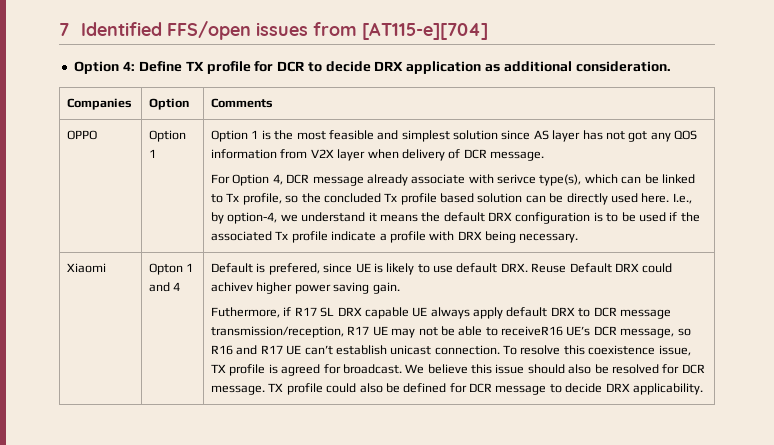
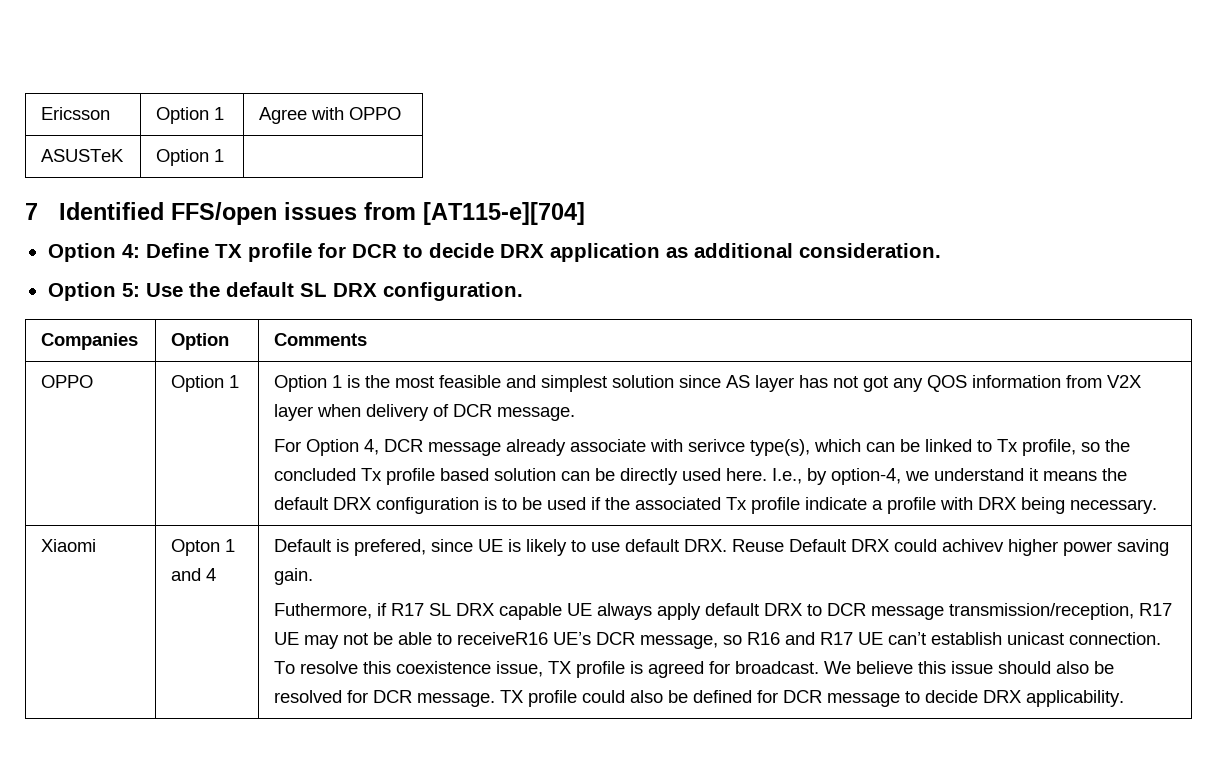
(59, 29) none -> [41,107,111,120] [156,107,225,124] [259,107,402,124] [41,149,125,162] [156,149,225,166] Ericsson | Option 1 | Agree with OPPO // ASUSTeK | Option 1 | //
(671, 66) none -> [47,282,523,301] // Option 5: Use the default SL DRX configuration.

